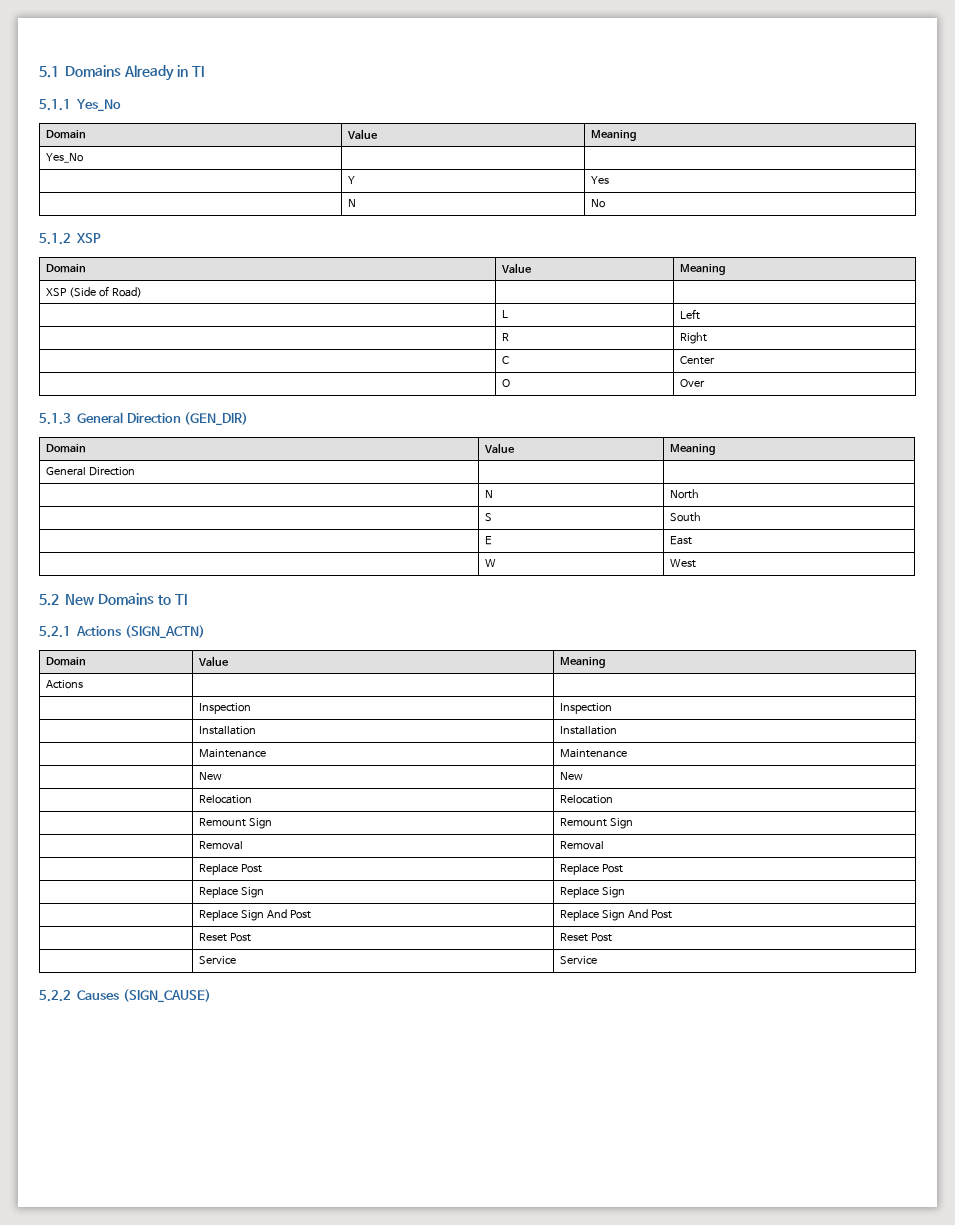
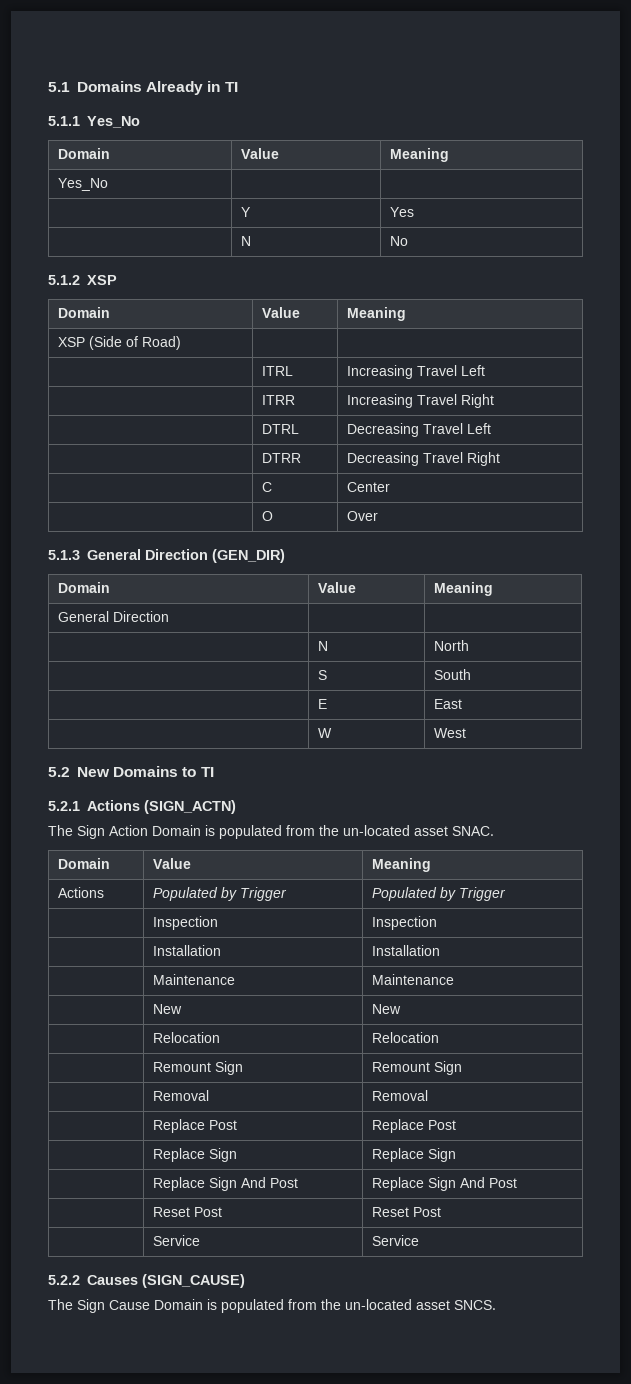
[502,310,509,318] [680,309,701,320] [502,333,510,341] L | Left // | R | -> [262,366,294,376] [347,365,486,379] [262,395,296,405] [347,394,495,408] [262,424,300,434] [347,423,492,437] [262,453,302,463] [347,452,464,466] ITRL | Increasing Travel Left // | ITRR | Increasing Travel Right // | DTRL | Decreasing Travel Left // | DTRR | Decreasing Travel
[46,657,87,666] [198,656,230,666] [560,657,606,668] [46,680,84,689] // Domain | Value | Meaning // Actions | | -> [48,825,494,839] [58,858,111,869] [153,858,192,869] [372,858,432,872] [58,887,105,898] [153,887,288,901] [372,887,507,901] // The Sign Action Domain is populated from the un-located asset SNAC. // Domain | Value | Meaning // Actions | Populated by Trigger | Populated by Trigger
(211, 996) none -> [48,1299,496,1313] // The Sign Cause Domain is populated from the un-located asset SNCS.

